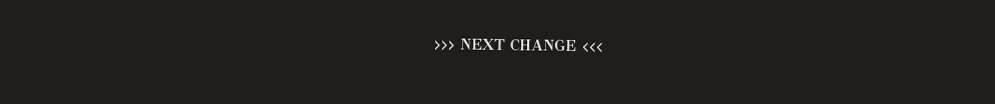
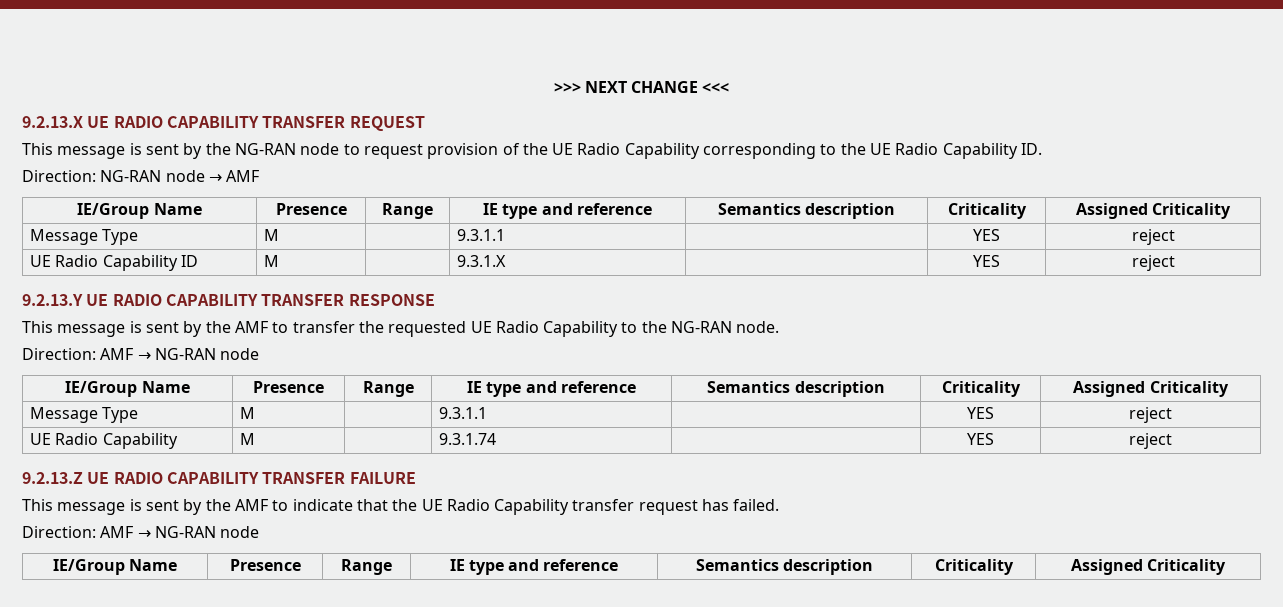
(603, 47) none -> [22,116,425,131] [22,143,1043,159] [22,170,260,182] [77,203,202,219] [275,203,347,215] [382,203,433,219] [483,203,652,219] [717,203,896,219] [947,203,1027,219] [1075,203,1232,219] [30,229,139,245] [264,229,280,241] [457,229,506,241] [973,229,1000,241] [1131,229,1175,245] [30,255,198,271] [264,255,280,267] [457,255,507,267] [973,255,1000,267] [1131,255,1175,271] [22,294,435,306] [22,321,780,337] [22,348,260,360] [65,381,190,397] [253,381,324,393] [362,381,414,397] [467,381,636,397] [707,381,885,397] [941,381,1021,397] [1073,381,1229,397] [30,407,139,423] [240,407,256,419] [439,407,488,419] [967,407,994,419] [1129,407,1172,423] [30,433,178,449] [240,433,256,445] [439,433,497,445] [967,433,994,445] [1129,433,1172,449] [22,472,416,484] [22,499,780,515] [22,526,260,538] [52,559,178,575] [229,559,301,571] [341,559,392,575] [449,559,619,575] [695,559,874,575] [934,559,1014,575] [1070,559,1227,575] // 9.2.13.X UE RADIO CAPABILITY TRANSFER REQUEST // This message is sent by the NG-RAN node to request provision of the UE Radio Capability corresponding to the UE Radio Capability ID. // Direction: NG-RAN node → AMF // IE/Group Name | Presence | Range | IE type and reference | Semantics description | Criticality | Assigned Criticality // Message Type | M | | 9.3.1.1 | | YES | reject // UE Radio Capability ID | M | | 9.3.1.X | | YES | reject // 9.2.13.Y UE RADIO CAPABILITY TRANSFER RESPONSE // This message is sent by the AMF to transfer the requested UE Radio Capability to the NG-RAN node. // Direction: AMF → NG-RAN node // IE/Group Name | Presence | Range | IE type and reference | Semantics description | Criticality | Assigned Criticality // Message Type | M | | 9.3.1.1 | | YES | reject // UE Radio Capability | M | | 9.3.1.74 | | YES | reject // 9.2.13.Z UE RADIO CAPABILITY TRANSFER FAILURE // This message is sent by the AMF to indicate that the UE Radio Capability transfer request has failed. // Direction: AMF → NG-RAN node // IE/Group Name | Presence | Range | IE type and reference | Semantics description | Criticality | Assigned Criticality

